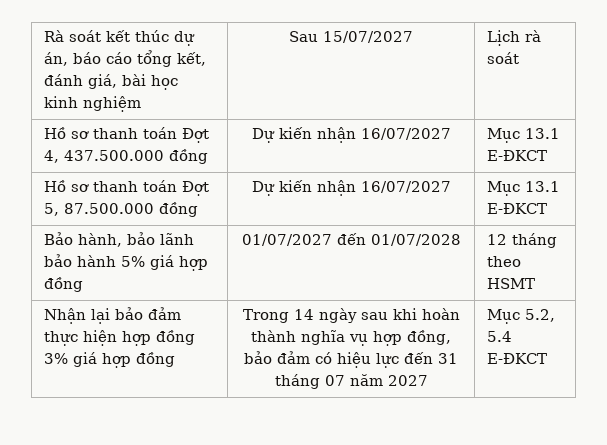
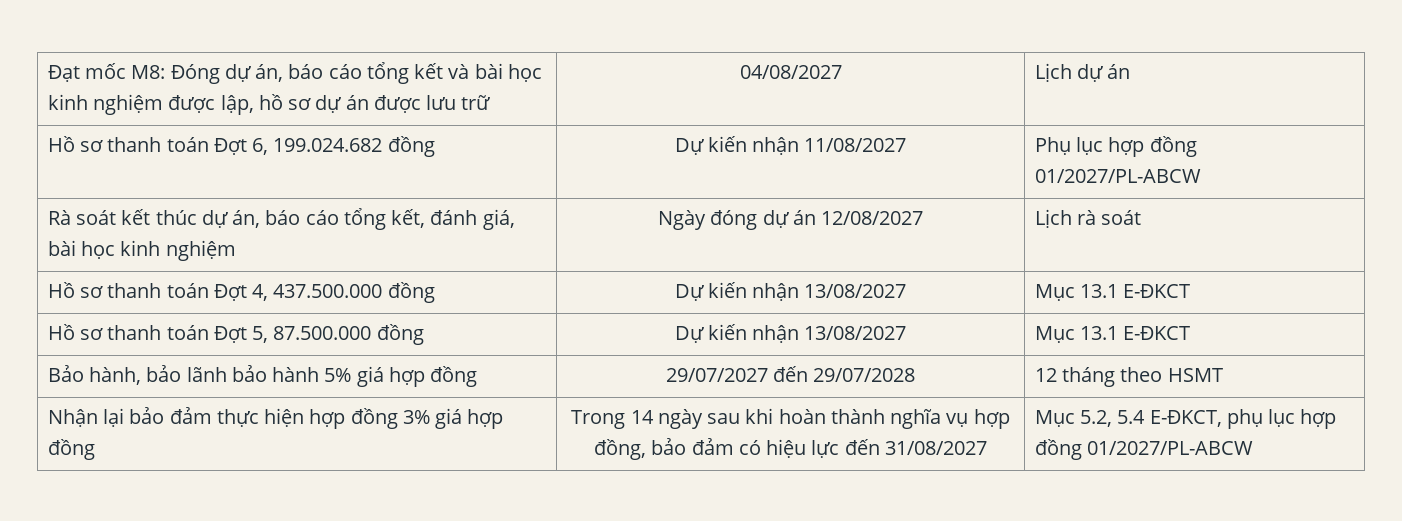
(43, 36) none -> [47,62,543,84] [47,94,491,115] [739,65,842,79] [1034,63,1131,82] [47,136,435,157] [674,136,907,155] [1034,136,1197,157] [1034,169,1201,183] Đạt mốc M8: Đóng dự án, báo cáo tổng kết và bài học kinh nghiệm được lập, hồ sơ dự án được lưu trữ | 04/08/2027 | Lịch dự án // Hồ sơ thanh toán Đợt 6, 199.024.682 đồng | Dự kiến nhận 11/08/2027 | Phụ lục hợp đồng 01/2027/PL-ABCW //
[289,31,414,43] Sau 15/07/2027 -> [657,210,924,230] Ngày đóng dự án 12/08/2027
[360,128,451,140] 16/07/2027 -> [804,284,907,298] 13/08/2027
[360,181,451,193] 16/07/2027 -> [804,326,907,340] 13/08/2027
[241,233,461,246] 01/07/2027 đến 01/07/2028 -> [665,366,916,382] 29/07/2027 đến 29/07/2028
[438,353,459,364] [274,374,428,389] [486,309,555,324] [486,331,512,342] [486,353,547,364] 31 tháng 07 năm 2027 | Mục 5.2, 5.4 E-ĐKCT -> [884,441,987,455] [1034,409,1337,429] [1034,439,1254,460] 31/08/2027 | Mục 5.2, 5.4 E-ĐKCT, phụ lục hợp đồng 01/2027/PL-ABCW

